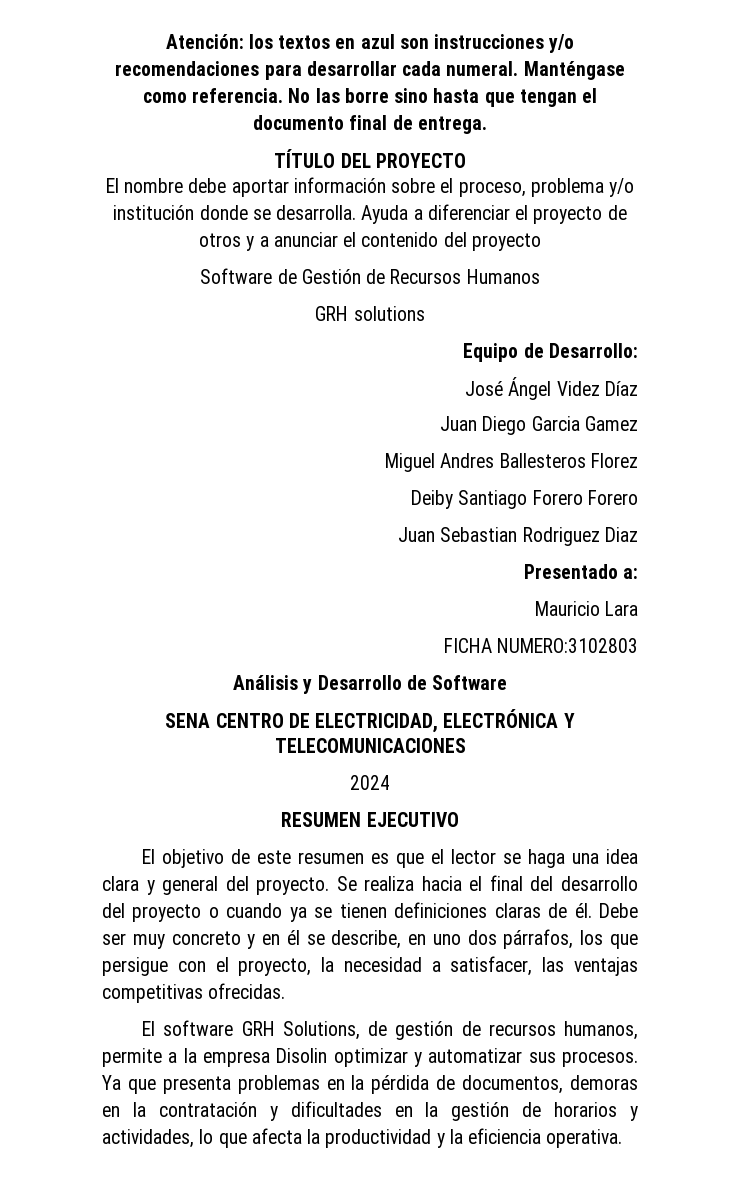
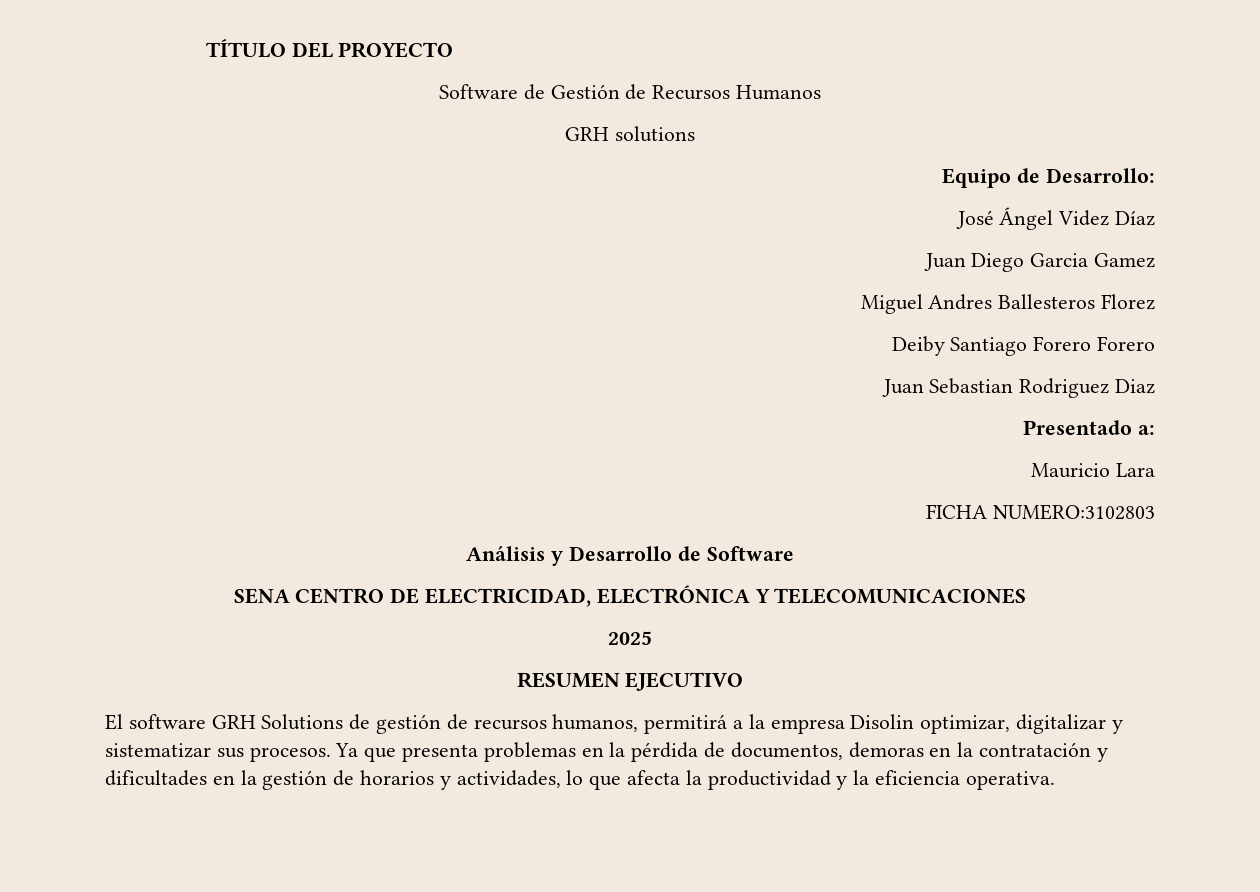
[165,34,575,53] [115,61,625,80] [142,88,598,107] [253,115,487,134] [274,149,466,168] [105,177,635,197] [113,204,627,224] [199,232,541,251] Atención: los textos en azul son instrucciones y/o recomendaciones para desarrollar cada numeral. Manténgase como referencia. No las borre sino hasta que tengan el documento final de entrega. // TÍTULO DEL PROYECTO // El nombre debe aportar información sobre el proceso, problema y/o institución donde se desarrolla. Ayuda a diferenciar el proyecto de otros y a anunciar el contenido del proyecto -> [205,39,454,58] TÍTULO DEL PROYECTO
[350,775,390,790] 2024 -> [608,631,652,645] 2025
[142,849,639,868] [102,875,638,895] [102,902,638,922] [102,929,638,949] [102,956,638,976] [102,983,286,1003] // El objetivo de este resumen es que el lector se haga una idea clara y general del proyecto. Se realiza hacia el final del desarrollo del proyecto o cuando ya se tienen definiciones claras de él. Debe ser muy concreto y en él se describe, en uno dos párrafos, los que persigue con el proyecto, la necesidad a satisfacer, las ventajas competitivas ofrecidas. -> (744, 681) none
[282,1021,360,1040] Solutions, -> [261,714,344,730] Solutions
[102,1048,162,1067] permite -> [644,714,728,734] permitirá
[333,1048,523,1067] optimizar y automatizar -> [920,714,1123,734] [105,743,211,758] optimizar, digitalizar y sistematizar

